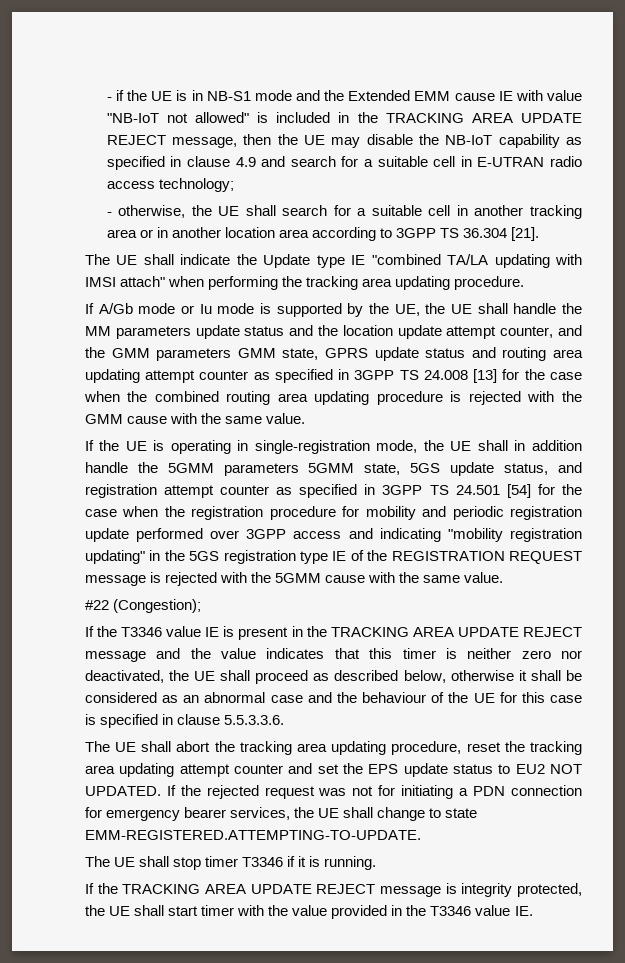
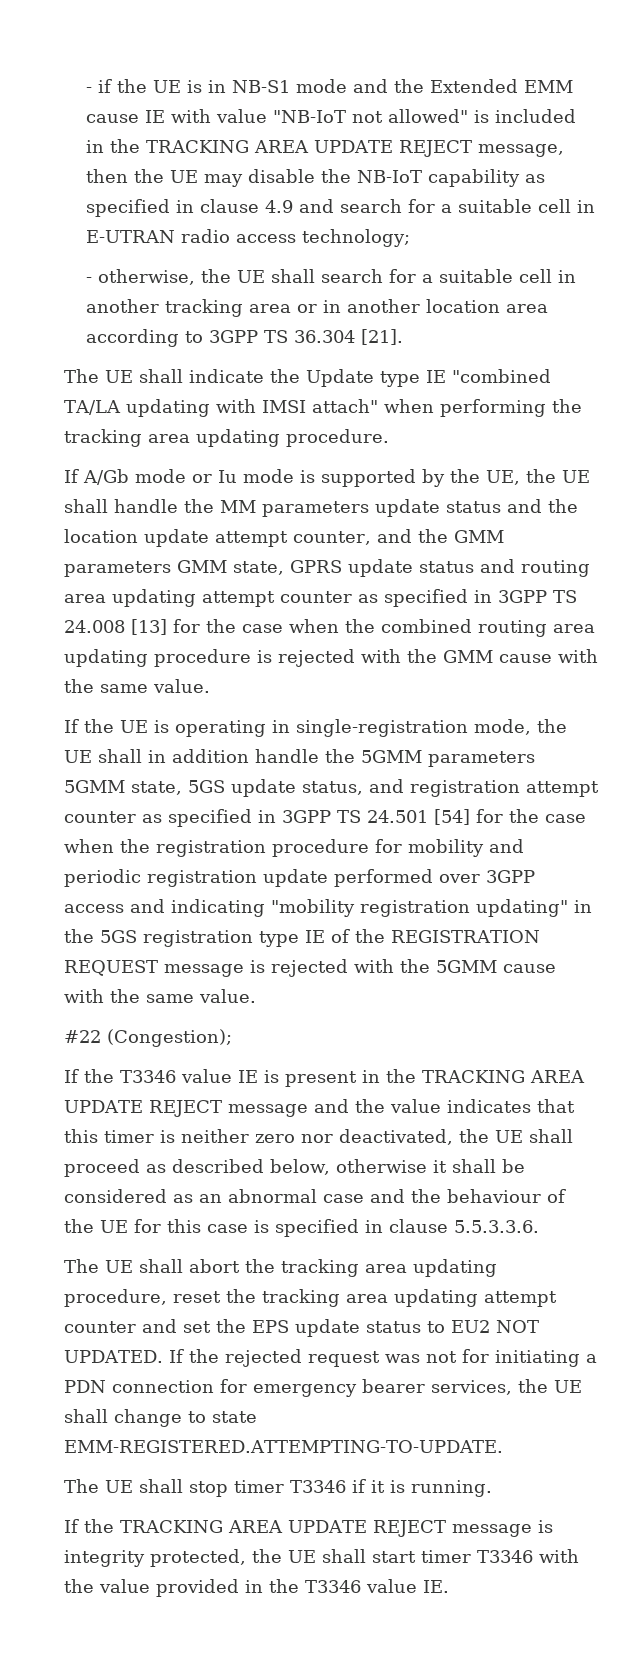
(235, 910) none -> [476,1550,533,1563] T3346

